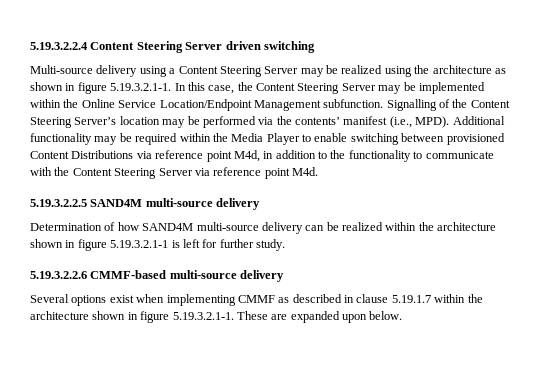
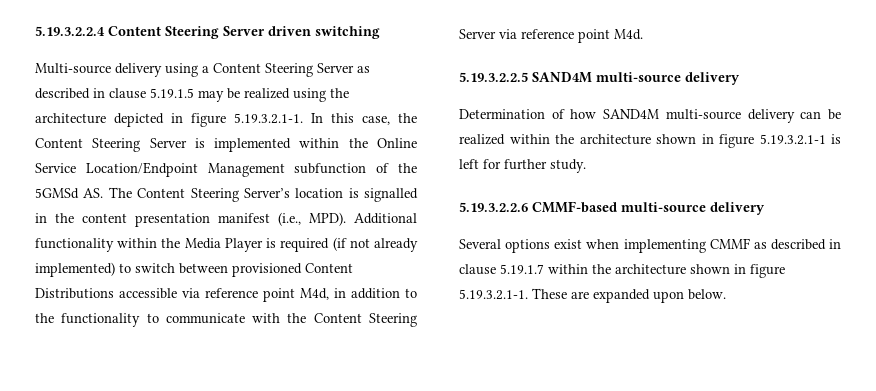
(299, 70) none -> [357,66,370,73] [35,88,194,99] as described in clause 5.19.1.5
[494,68,506,74] [30,82,63,91] as shown -> [114,113,164,127] depicted
[378,82,416,94] may be -> [194,138,205,148] is
[323,99,510,111] [30,116,340,128] subfunction. Signalling of the Content Steering Server’s location may be performed via the contents’ -> [294,163,418,174] [35,187,418,202] [35,213,210,227] subfunction of the 5GMSd AS. The Content Steering Server’s location is signalled in the content presentation
[94,133,178,145] may be required -> (114, 245) none
[302,133,399,145] to enable switching -> [266,237,419,252] [35,262,175,277] is required (if not already implemented) to switch
(134, 154) none -> [119,288,177,299] accessible

